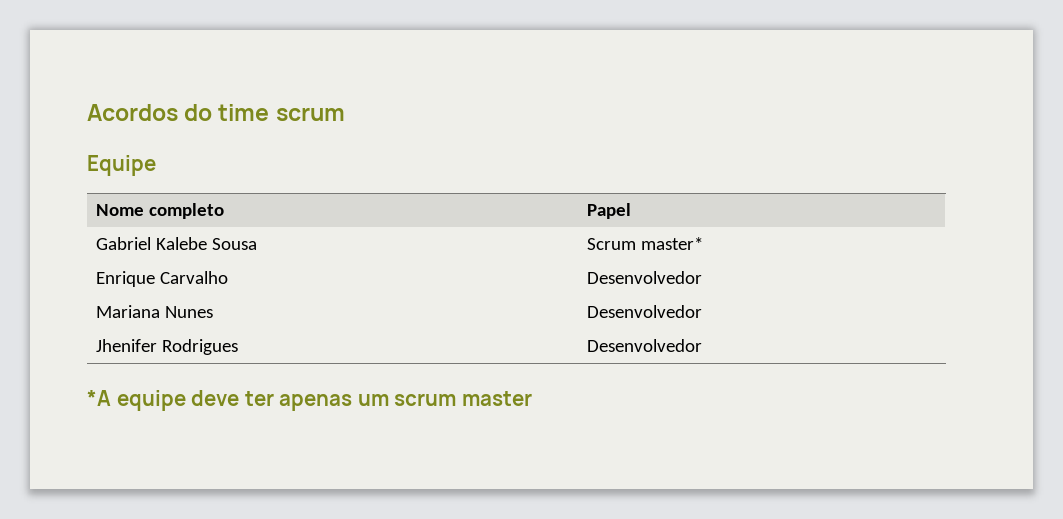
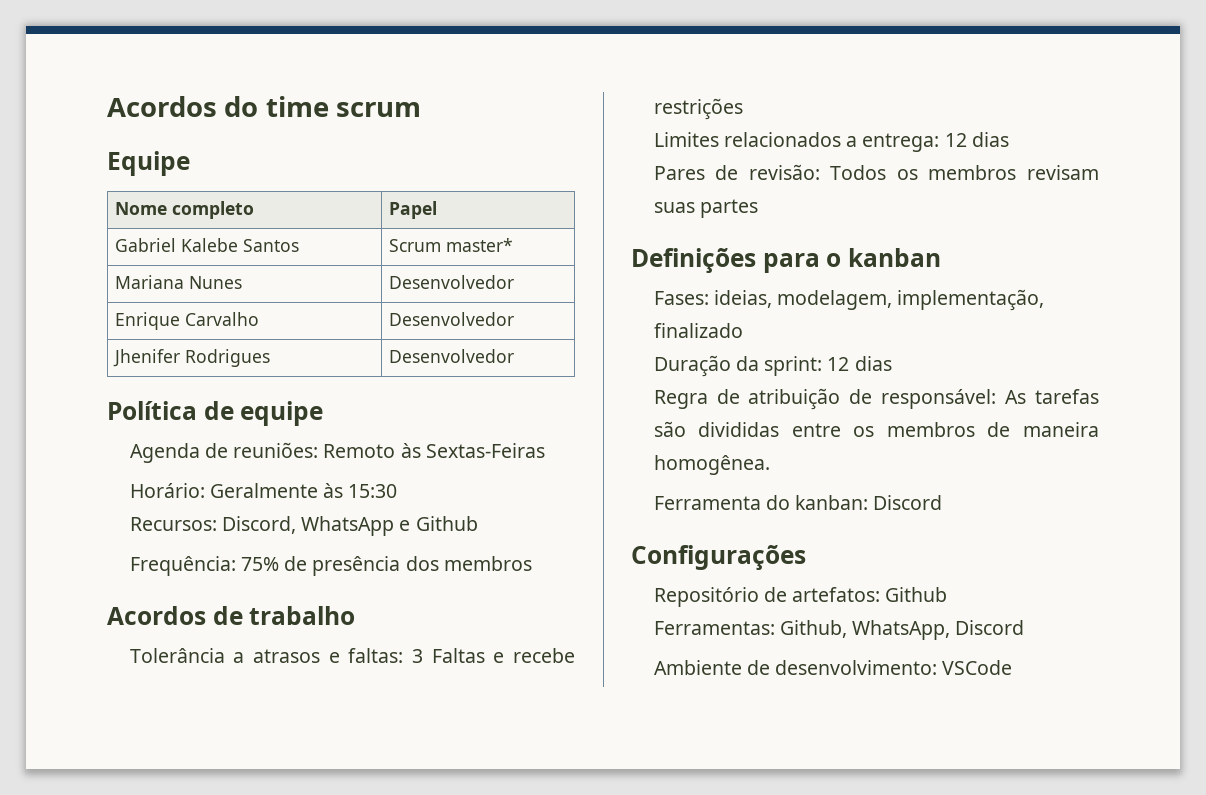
[212,238,258,250] Sousa -> [242,239,299,252] Santos
[96,271,229,287] [587,271,703,284] [96,305,214,318] Enrique Carvalho | Desenvolvedor // Mariana Nunes -> [114,275,242,289] [388,275,514,289] [114,312,259,330] Mariana Nunes | Desenvolvedor // Enrique Carvalho
[87,390,111,406] *A -> [107,401,234,420] Política de
[191,390,532,411] deve ter apenas um scrum master -> [129,442,545,463] [129,483,398,498] [129,516,478,536] [129,556,532,576] [107,606,356,625] [129,648,575,663] [653,98,743,120] [653,132,1009,152] [653,164,1099,180] [653,199,758,218] [631,247,941,273] [653,289,1045,311] [653,323,743,338] [653,355,892,377] [653,388,1099,410] [653,421,1099,437] [653,455,770,475] [653,495,943,510] [631,544,806,570] [653,587,948,607] [653,620,1025,640] [653,660,1013,675] // Agenda de reuniões: Remoto às Sextas-Feiras // Horário: Geralmente às 15:30 // Recursos: Discord, WhatsApp e Github // Frequência: 75% de presência dos membros // Acordos de trabalho // Tolerância a atrasos e faltas: 3 Faltas e recebe restrições // Limites relacionados a entrega: 12 dias // Pares de revisão: Todos os membros revisam suas partes // Definições para o kanban // Fases: ideias, modelagem, implementação, finalizado // Duração da sprint: 12 dias // Regra de atribuição de responsável: As tarefas são divididas entre os membros de maneira homogênea. // Ferramenta do kanban: Discord // Configurações // Repositório de artefatos: Github // Ferramentas: Github, WhatsApp, Discord // Ambiente de desenvolvimento: VSCode

